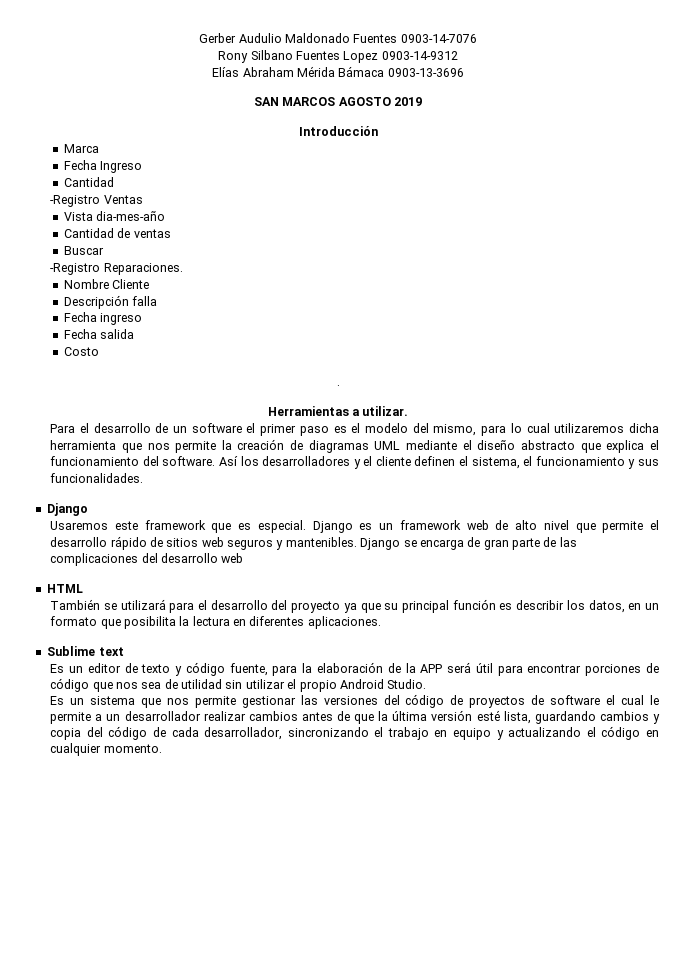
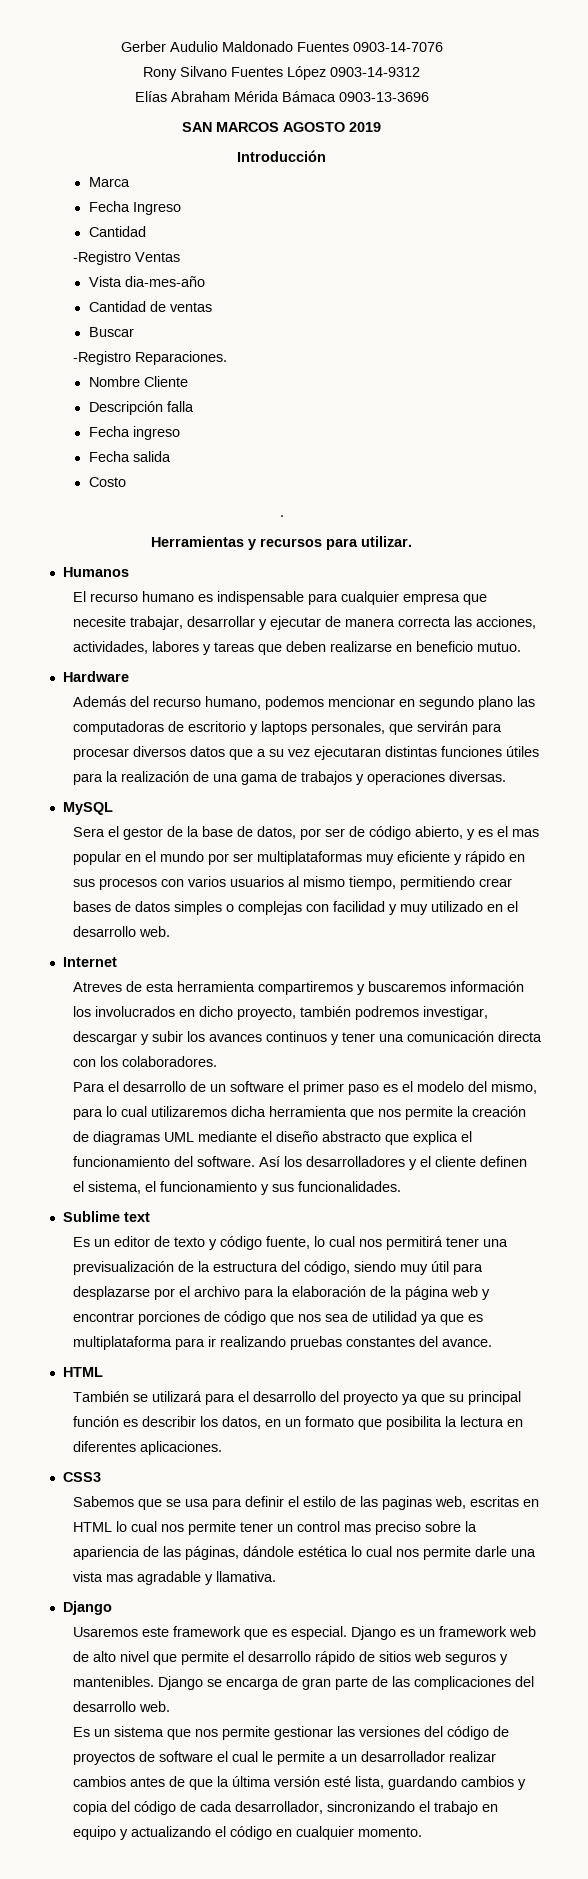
[250,50,379,63] Silbano Fuentes Lopez -> [180,66,326,80] Silvano Fuentes López
[352,406,409,416] a utilizar. -> [248,536,412,550] [63,567,130,577] [72,591,487,605] [72,616,536,630] [72,641,521,655] [63,671,130,682] [72,696,535,710] [72,721,502,735] [72,746,539,760] [72,771,506,785] [63,802,114,815] [72,826,539,840] [72,851,525,865] [72,876,512,890] [72,901,518,915] [72,926,170,937] [63,957,118,967] [72,981,524,995] [72,1006,488,1020] [72,1031,542,1045] [72,1056,217,1067] y recursos para utilizar. // Humanos // El recurso humano es indispensable para cualquier empresa que necesite trabajar, desarrollar y ejecutar de manera correcta las acciones, actividades, labores y tareas que deben realizarse en beneficio mutuo. // Hardware // Además del recurso humano, podemos mencionar en segundo plano las computadoras de escritorio y laptops personales, que servirán para procesar diversos datos que a su vez ejecutaran distintas funciones útiles para la realización de una gama de trabajos y operaciones diversas. // MySQL // Sera el gestor de la base de datos, por ser de código abierto, y es el mas popular en el mundo por ser multiplataformas muy eficiente y rápido en sus procesos con varios usuarios al mismo tiempo, permitiendo crear bases de datos simples o complejas con facilidad y muy utilizado en el desarrollo web. // Internet // Atreves de esta herramienta compartiremos y buscaremos información los involucrados en dicho proyecto, también podremos investigar, descargar y subir los avances continuos y tener una comunicación directa con los colaboradores.
(144, 478) none -> [63,1211,151,1222] [72,1236,508,1250] [72,1261,483,1275] [72,1286,490,1300] [72,1311,483,1325] [72,1336,492,1350] [63,1367,104,1377] [72,1391,521,1405] [72,1416,523,1430] [72,1441,222,1455] [63,1472,102,1482] [72,1496,539,1510] [72,1521,477,1535] [72,1546,536,1560] [72,1571,276,1585] // Sublime text // Es un editor de texto y código fuente, lo cual nos permitirá tener una previsualización de la estructura del código, siendo muy útil para desplazarse por el archivo para la elaboración de la página web y encontrar porciones de código que nos sea de utilidad ya que es multiplataforma para ir realizando pruebas constantes del avance. // HTML // También se utilizará para el desarrollo del proyecto ya que su principal función es describir los datos, en un formato que posibilita la lectura en diferentes aplicaciones. // CSS3 // Sabemos que se usa para definir el estilo de las paginas web, escritas en HTML lo cual nos permite tener un control mas preciso sobre la apariencia de las páginas, dándole estética lo cual nos permite darle una vista mas agradable y llamativa.
[221,553,244,563] [47,584,84,593] [50,599,659,613] [50,616,381,629] [47,646,124,656] [50,662,659,676] [50,678,427,692] web // HTML // También se utilizará para el desarrollo del proyecto ya que su principal función es describir los datos, en un formato que posibilita la lectura en diferentes aplicaciones. // Sublime text // Es un editor de texto y código fuente, para la elaboración de la APP será útil para encontrar porciones de código que nos sea de utilidad sin utilizar el propio Android Studio. -> [138,1701,170,1712] web.

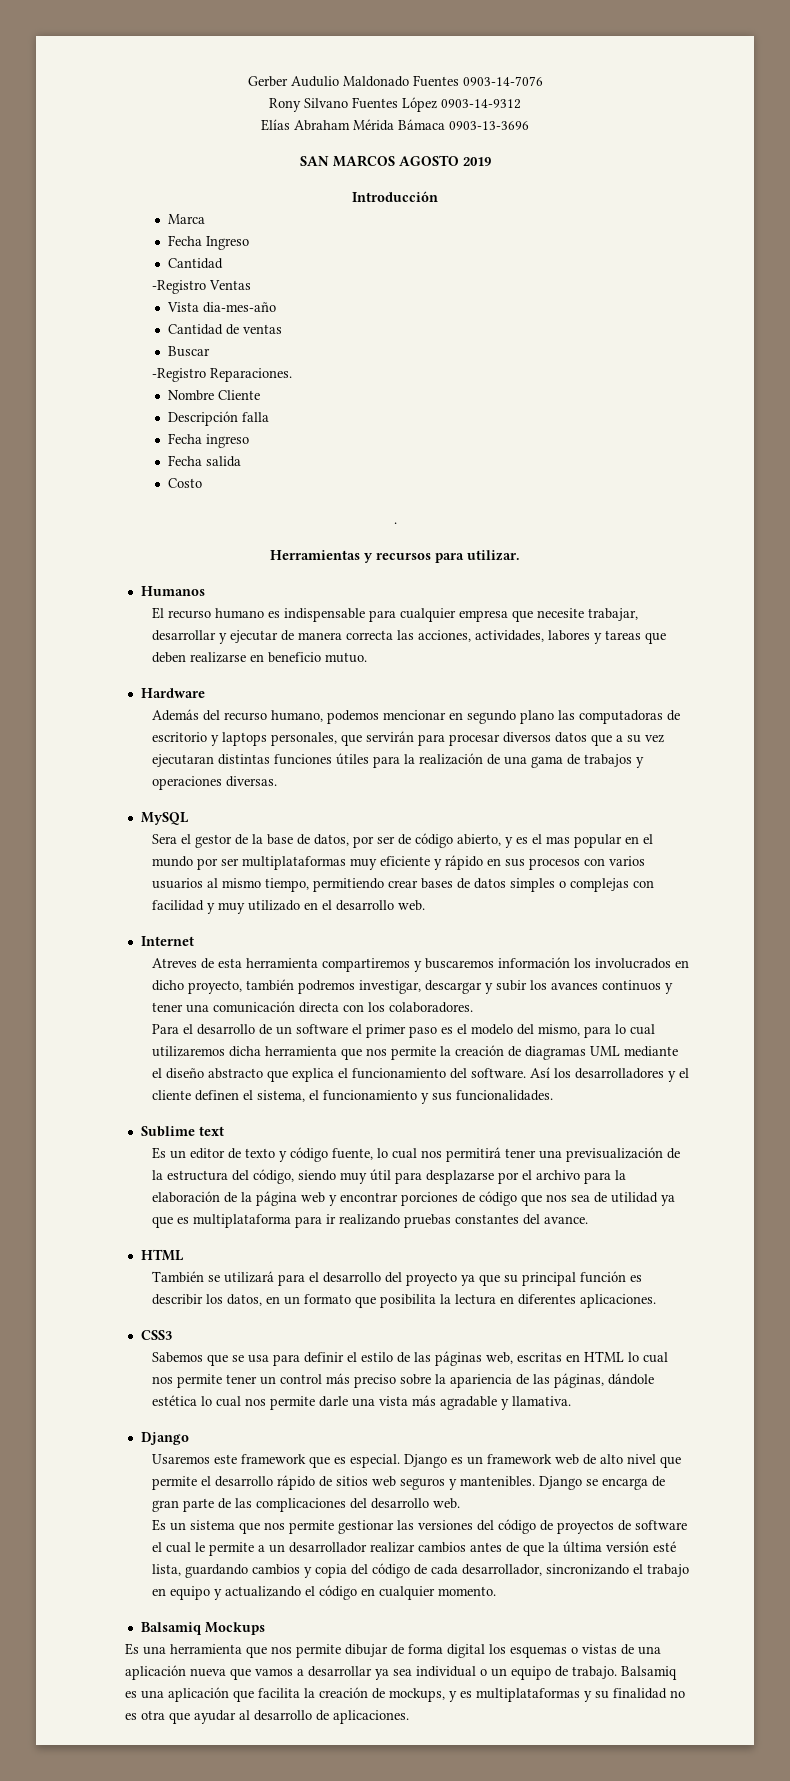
[381,1496,432,1510] paginas -> [434,1351,482,1366] páginas
[343,1524,371,1532] mas -> [325,1373,350,1384] más
[105,1574,133,1582] mas -> [411,1395,436,1406] más
(422, 1832) none -> [141,1622,266,1635] [125,1643,662,1658] [125,1665,678,1680] [125,1687,686,1702] [125,1710,410,1724] // Balsamiq Mockups // Es una herramienta que nos permite dibujar de forma digital los esquemas o vistas de una aplicación nueva que vamos a desarrollar ya sea individual o un equipo de trabajo. Balsamiq es una aplicación que facilita la creación de mockups, y es multiplataformas y su finalidad no es otra que ayudar al desarrollo de aplicaciones.

